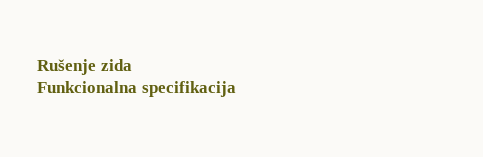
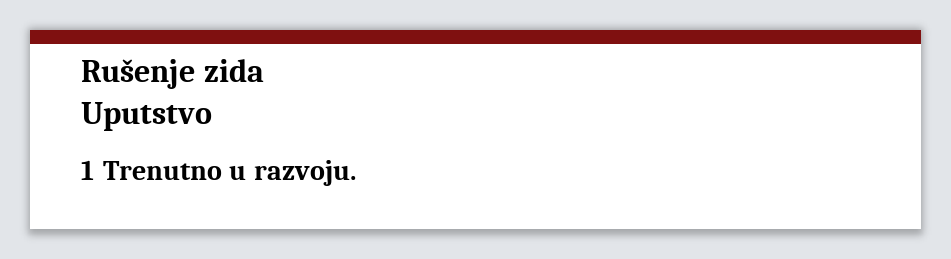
[37,81,236,97] Funkcionalna specifikacija -> [81,102,212,131] [81,160,356,186] Uputstvo // 1 Trenutno u razvoju.

